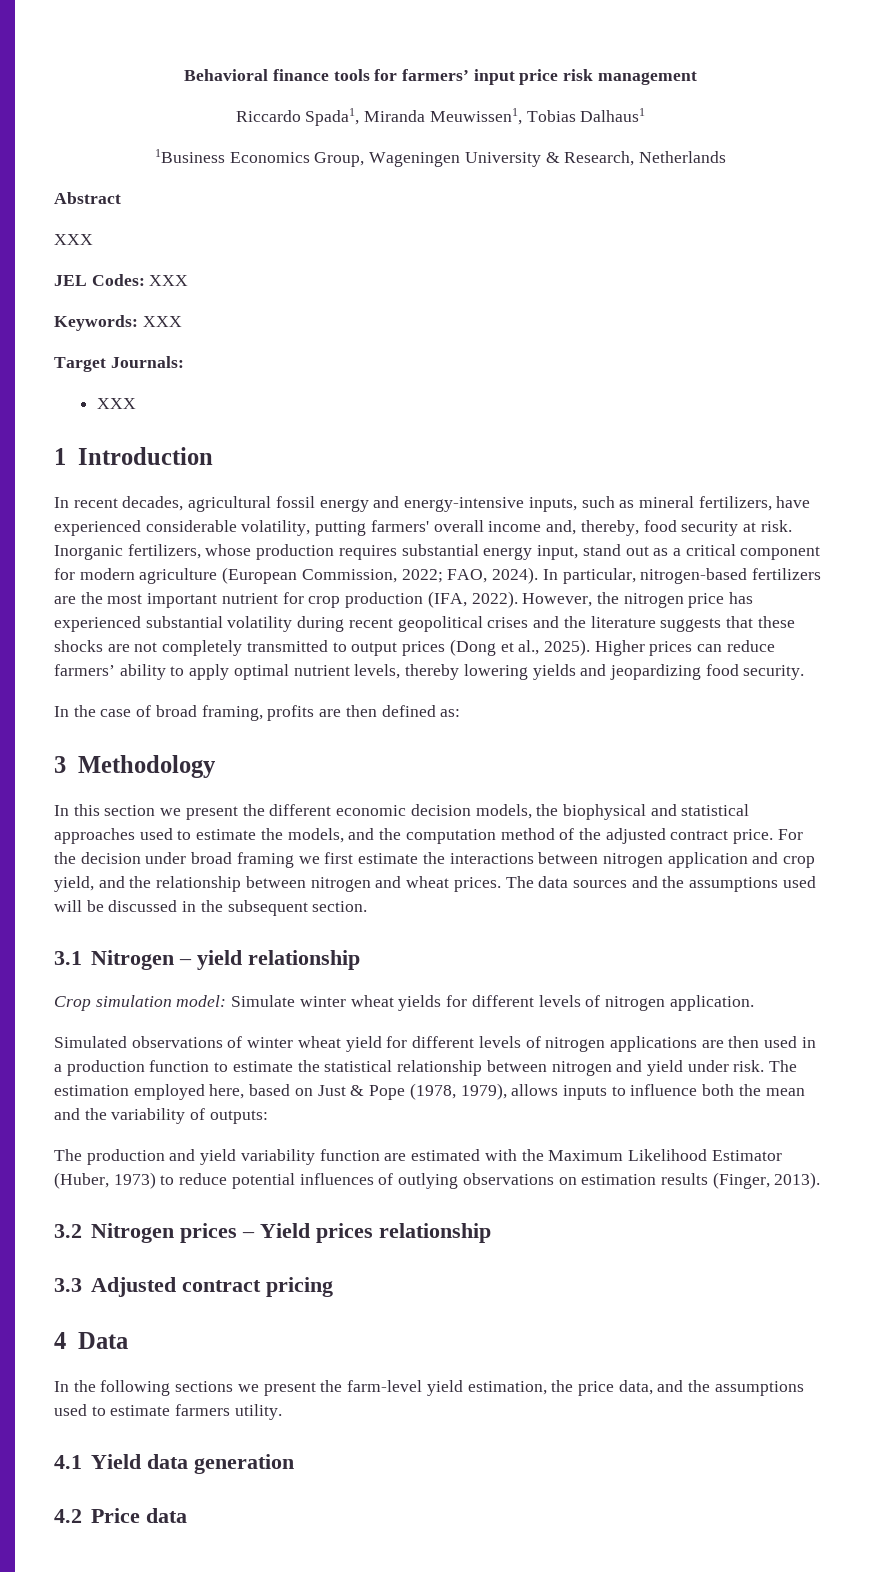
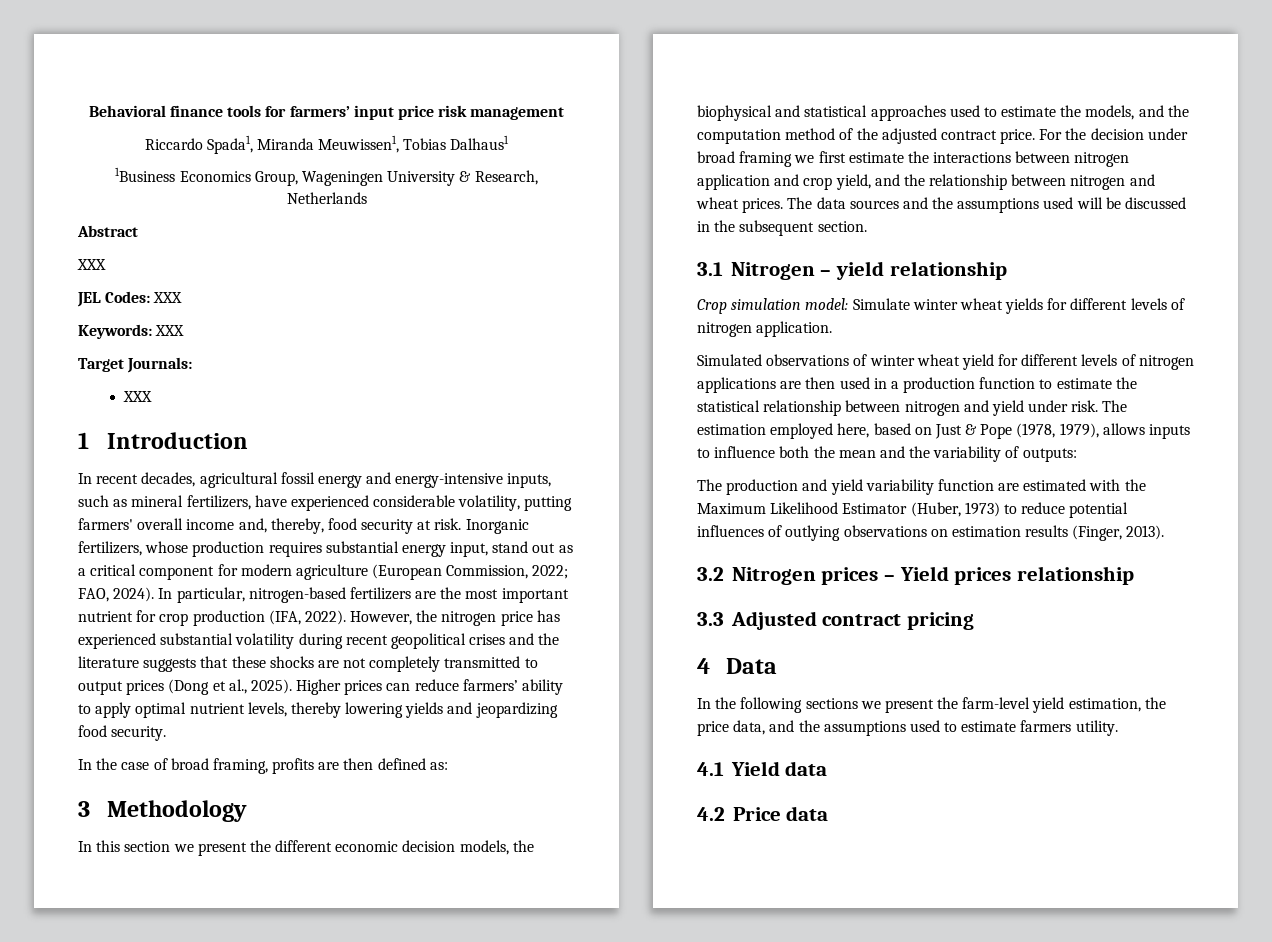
[193,1454,294,1474] generation -> (828, 768) none

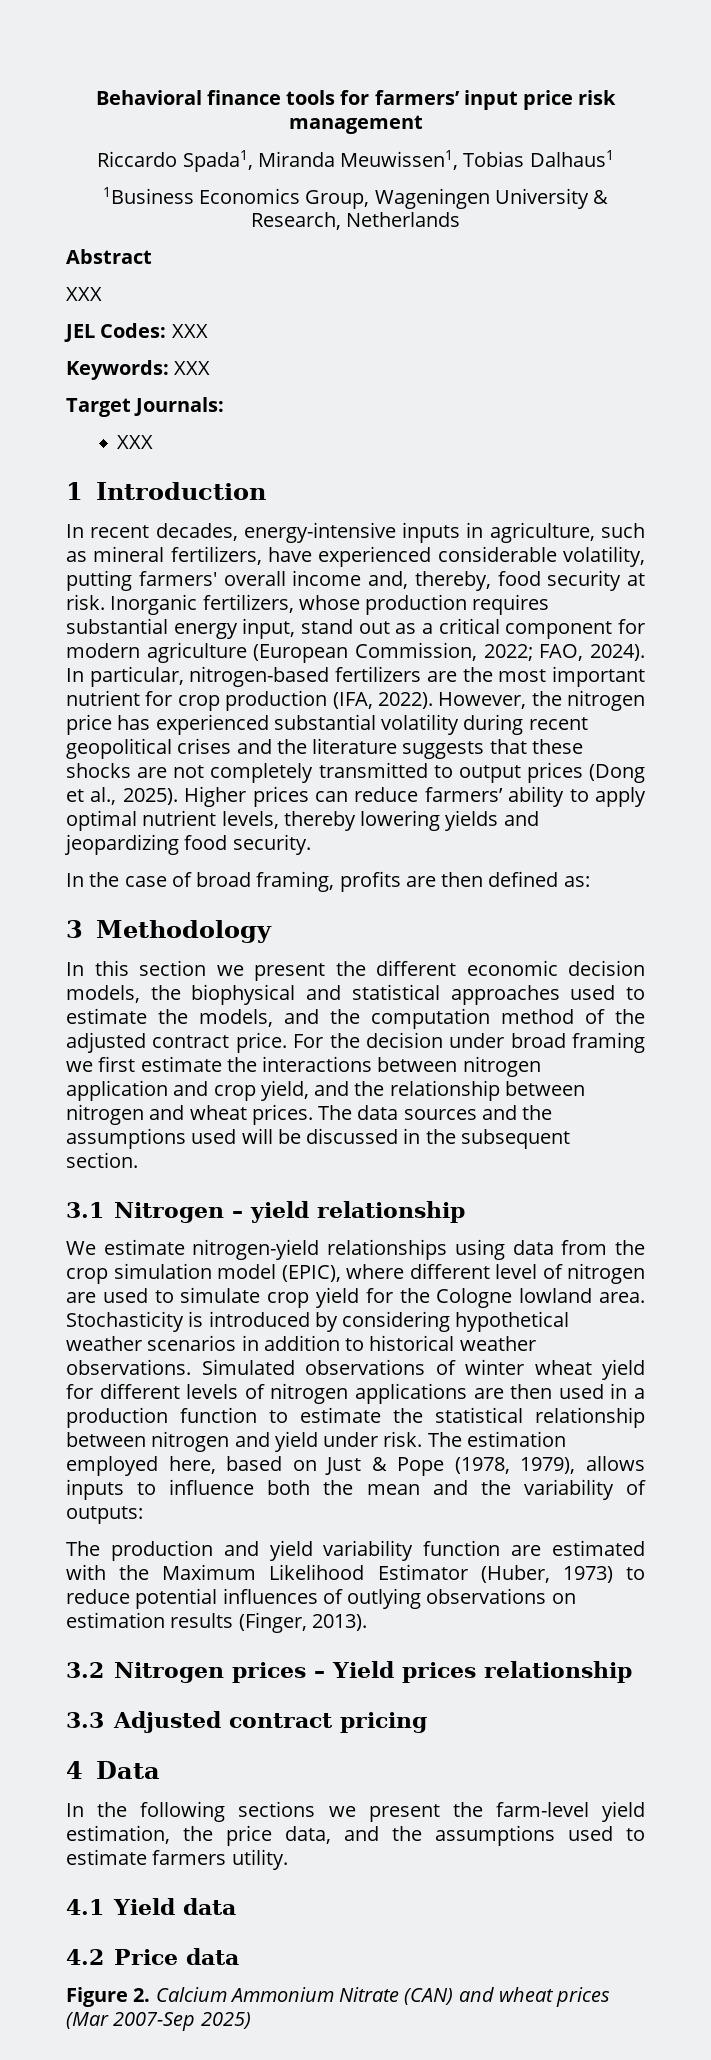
[199,472,552,488] agricultural fossil energy and energy-intensive inputs, -> [243,522,595,543] energy-intensive inputs in agriculture,
[697,298,1185,314] [697,321,833,337] Crop simulation model: Simulate winter wheat yields for different levels of nitrogen application. // -> [66,1239,645,1260] [66,1263,645,1284] [66,1287,645,1308] [66,1311,570,1332] [66,1335,536,1351] [66,1359,191,1375] We estimate nitrogen-yield relationships using data from the crop simulation model (EPIC), where different level of nitrogen are used to simulate crop yield for the Cologne lowland area. Stochasticity is introduced by considering hypothetical weather scenarios in addition to historical weather observations.
(829, 813) none -> [66,1987,611,2007] [66,2012,251,2031] // Figure 2. Calcium Ammonium Nitrate (CAN) and wheat prices (Mar 2007-Sep 2025)

